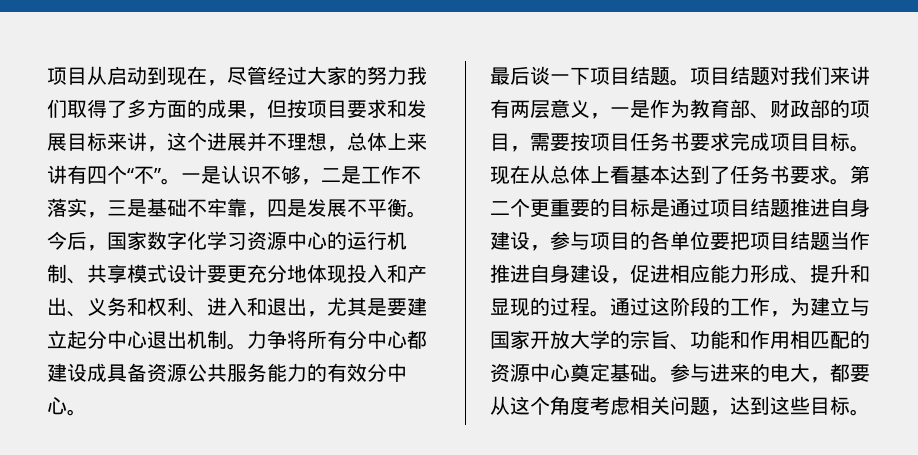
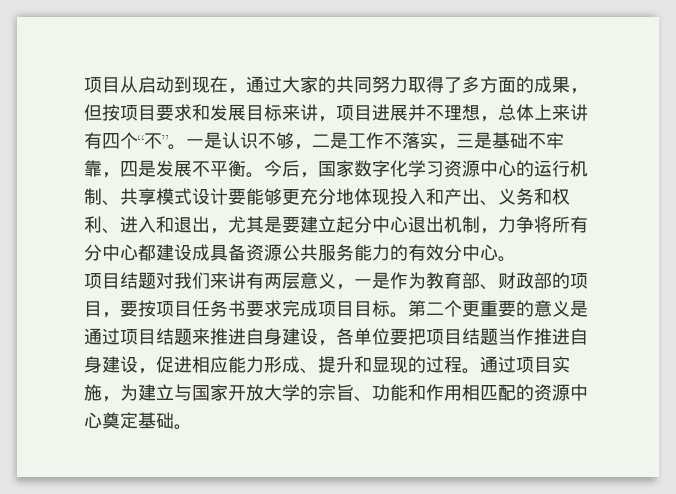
[227,66,287,85] 尽管经 -> [246,76,264,93] 通
[367,66,427,85] [47,99,67,118] 努力我们 -> [336,76,408,93] 共同努力
[167,132,207,151] 这个 -> [336,105,372,121] 项目
(227, 274) none -> [246,188,282,205] 能够
[227,343,247,350] 。 -> [480,228,498,234] ，
[490,66,690,86] 最后谈一下项目结题。 -> (516, 259) none
[530,133,550,151] 需 -> (120, 315) none
[490,165,850,185] 现在从总体上看基本达到了任务书要求。 -> (408, 315) none
[610,198,650,217] 目标 -> [534,300,570,317] 意义
[790,198,870,217] [490,231,650,251] 推进自身建设，参与项目的 -> [192,328,336,346] 来推进自身建设，
[650,297,770,316] 这阶段的工作 -> [516,356,570,373] [84,384,102,401] 项目实施
[670,363,870,383] [490,396,870,416] 参与进来的电大，都要从这个角度考虑相关问题，达到这些目标。 -> (192, 427) none

